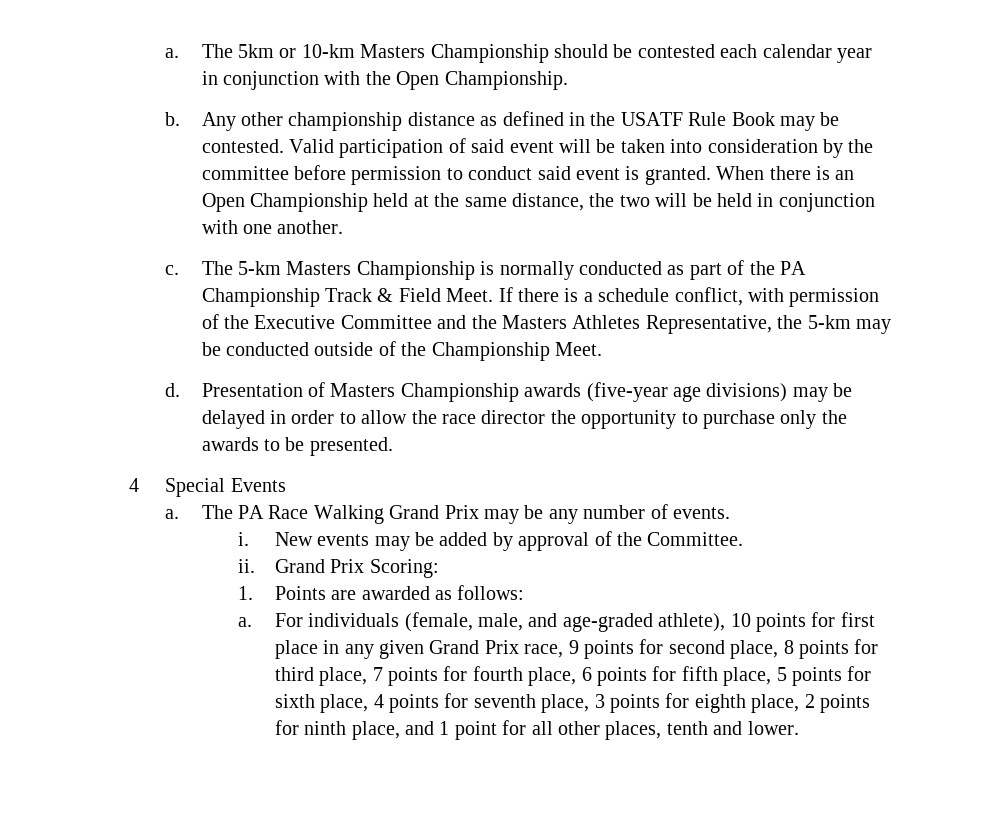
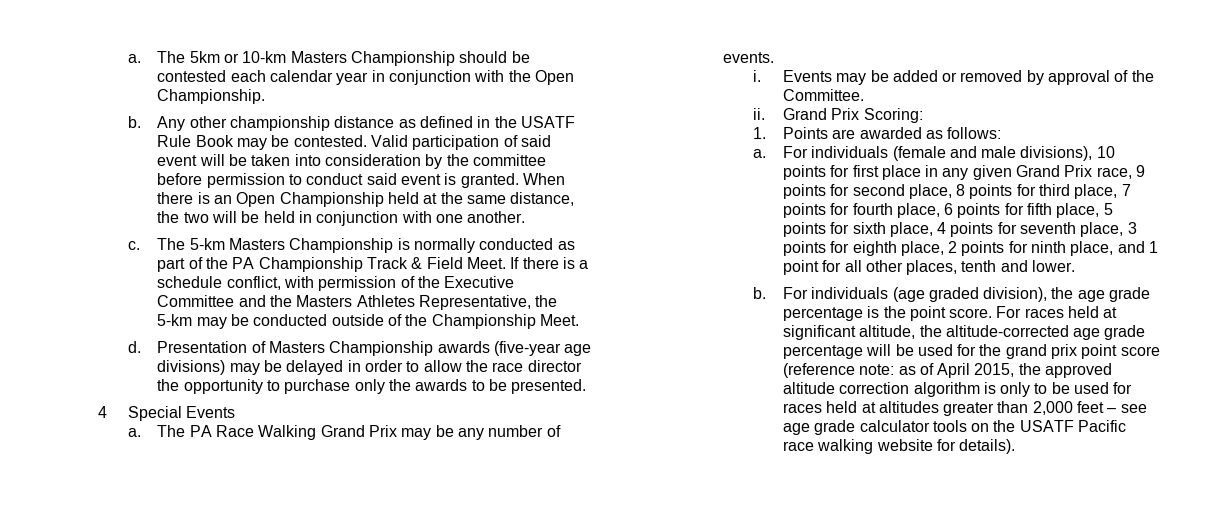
[274,532,370,546] New events -> [782,70,832,82] Events
(488, 539) none -> [942,70,1023,82] or removed
[404,612,726,632] (female, male, and age-graded athlete), -> [892,146,1093,161] (female and male divisions),
(799, 728) none -> [753,287,1151,302] [782,306,1118,321] [782,325,1146,340] [782,344,1160,359] [782,363,1113,378] [782,382,1133,397] [782,401,1147,416] [782,420,1127,435] [782,439,1016,454] // b. For individuals (age graded division), the age grade percentage is the point score. For races held at significant altitude, the altitude-corrected age grade percentage will be used for the grand prix point score (reference note: as of April 2015, the approved altitude correction algorithm is only to be used for races held at altitudes greater than 2,000 feet – see age grade calculator tools on the USATF Pacific race walking website for details).

